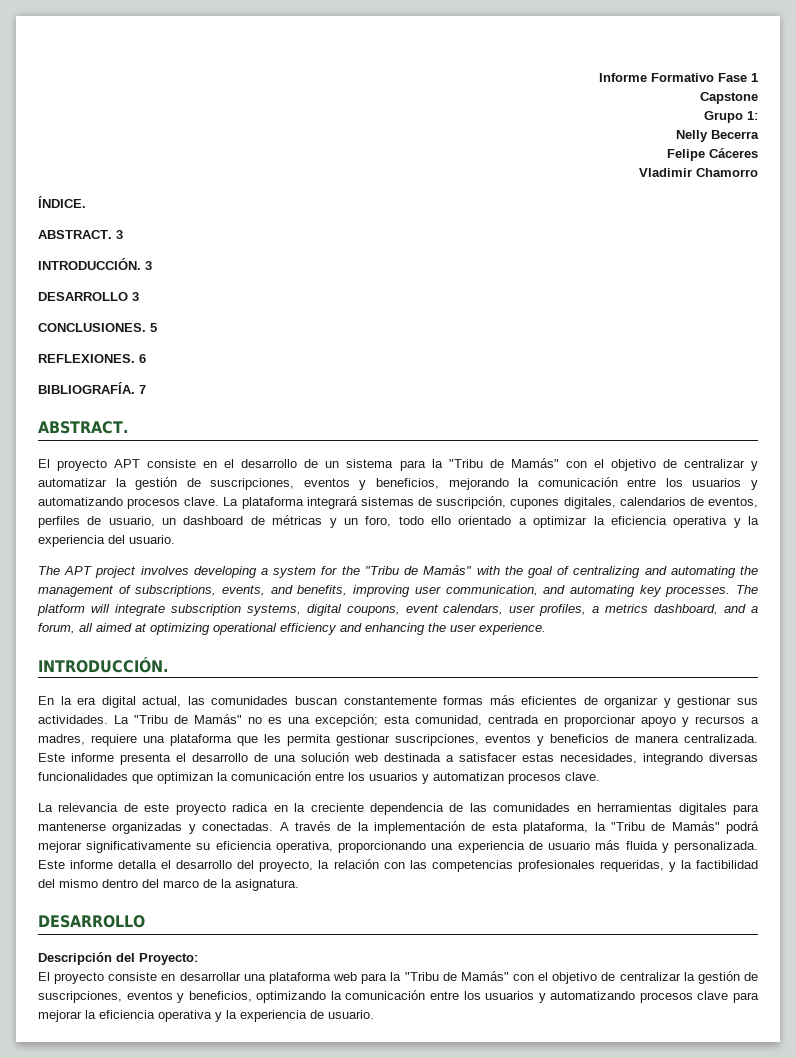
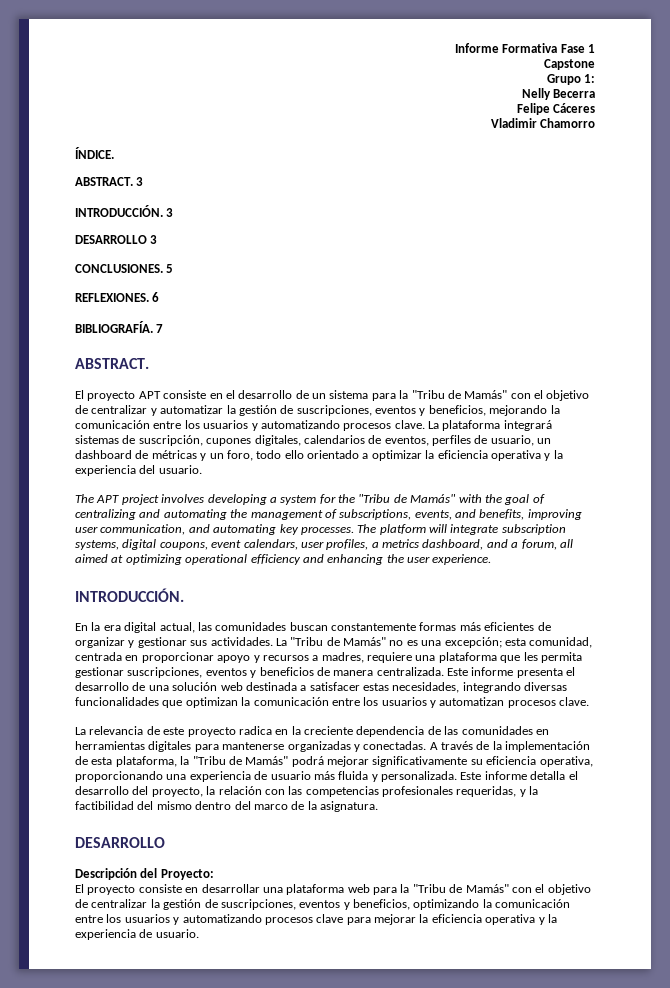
[651,73,714,82] Formativo -> [502,43,558,53] Formativa

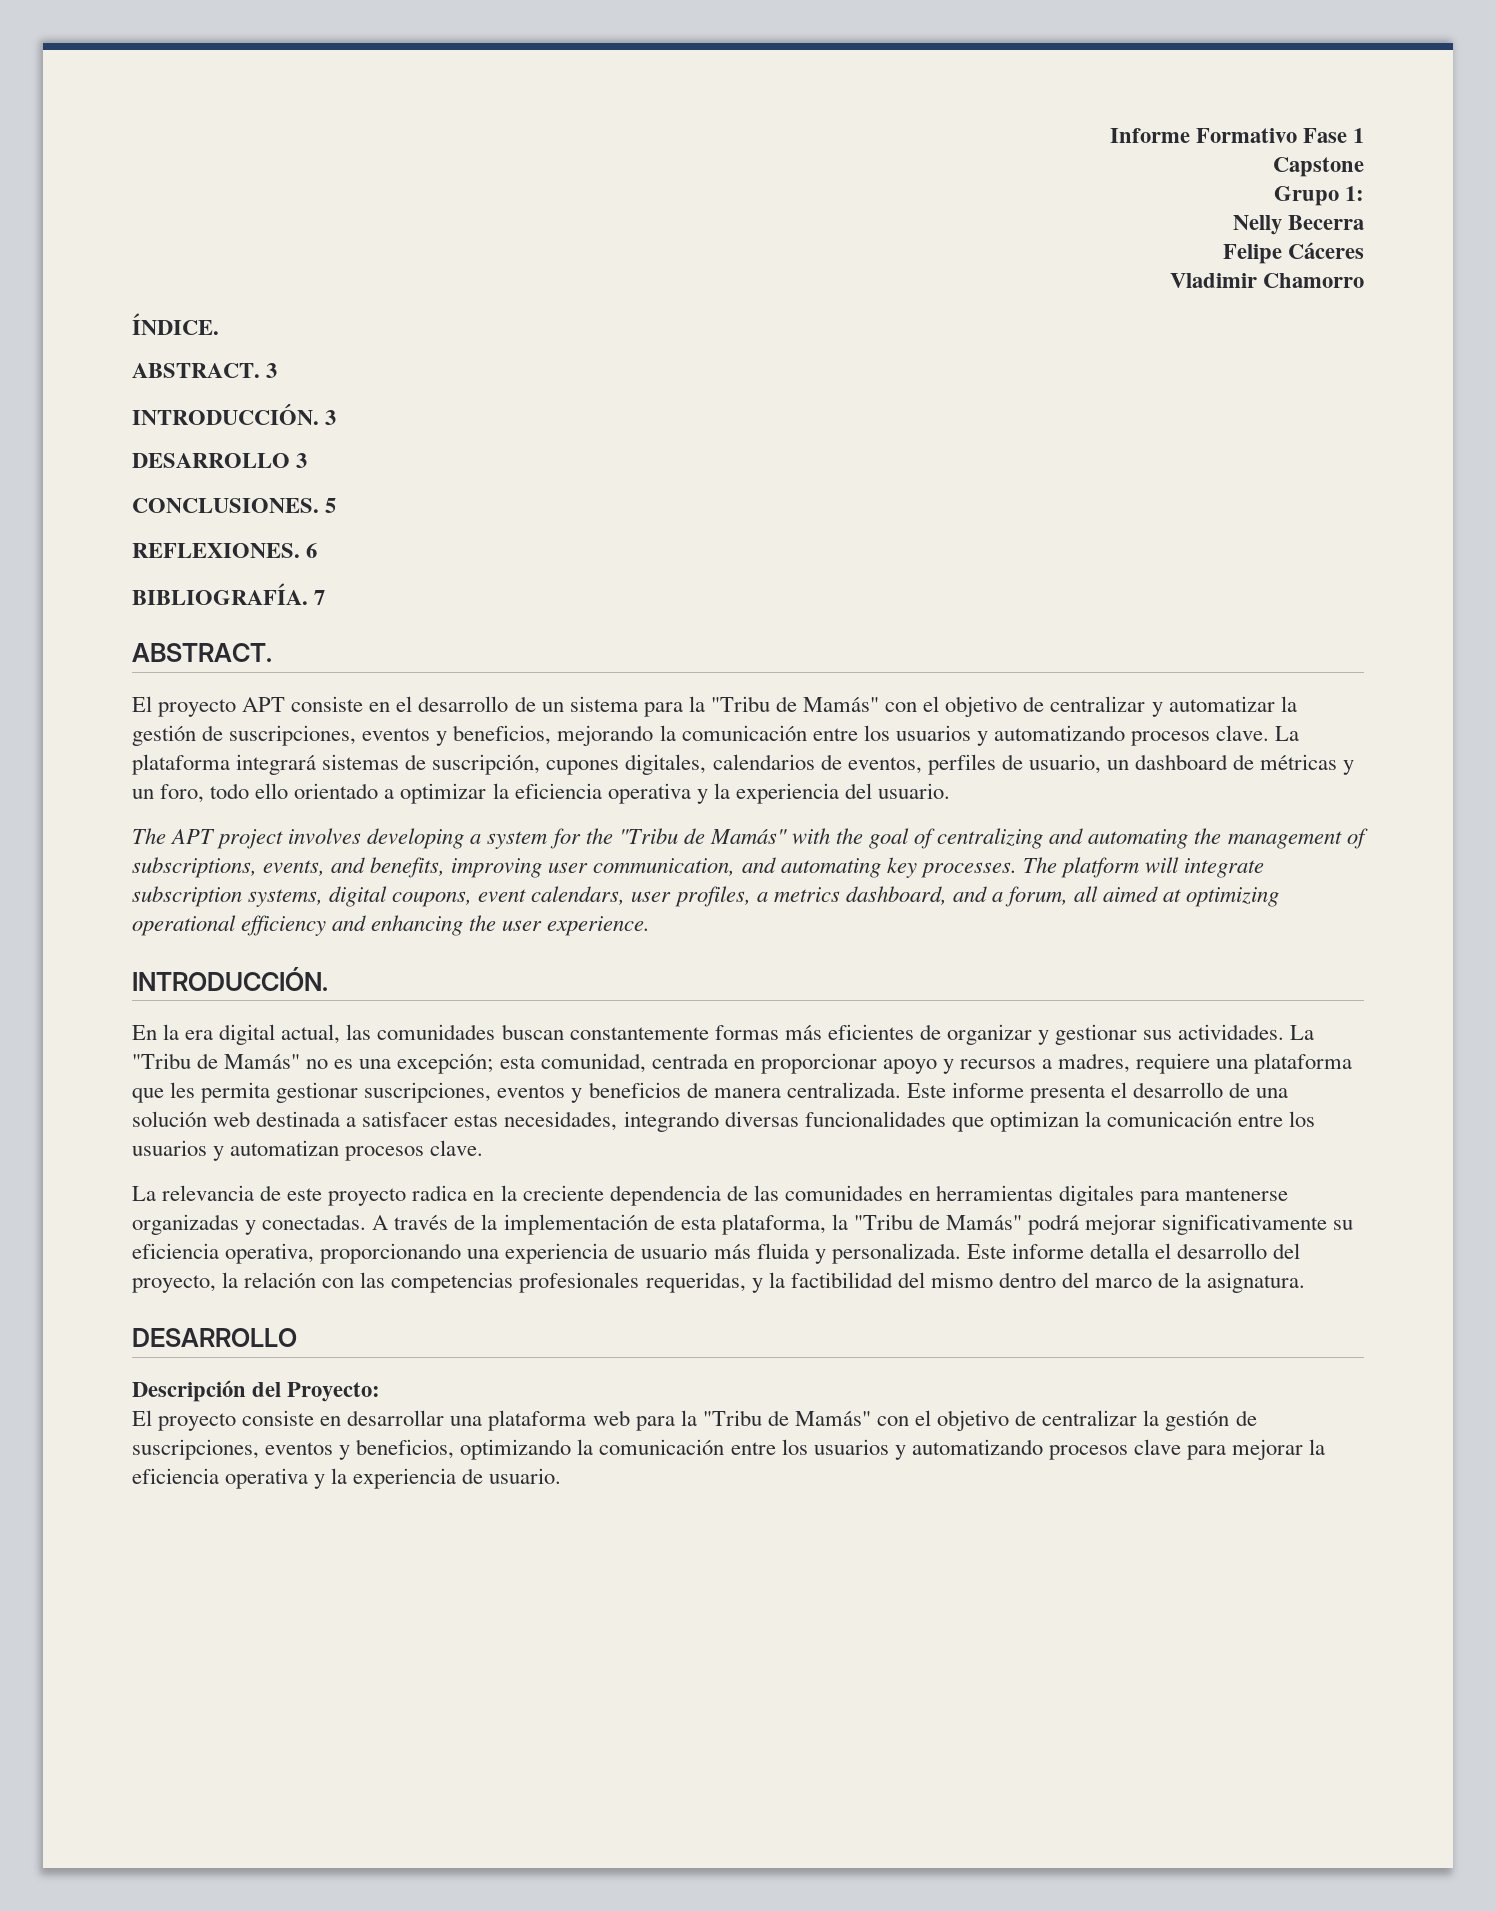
[502,43,558,53] Formativa -> [1195,128,1297,143] Formativo

